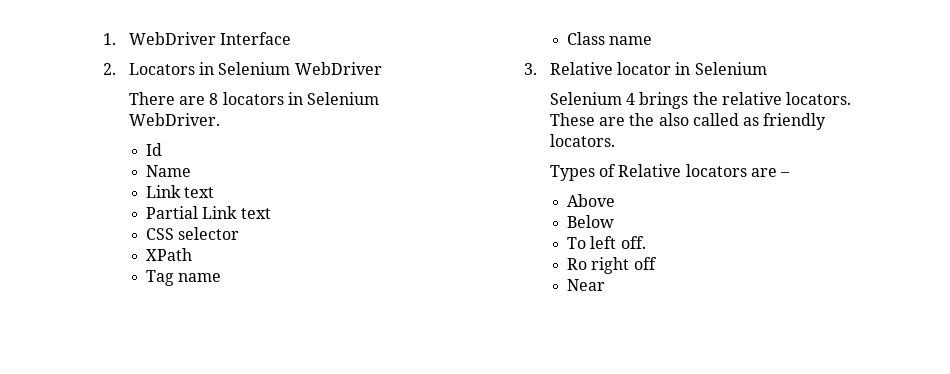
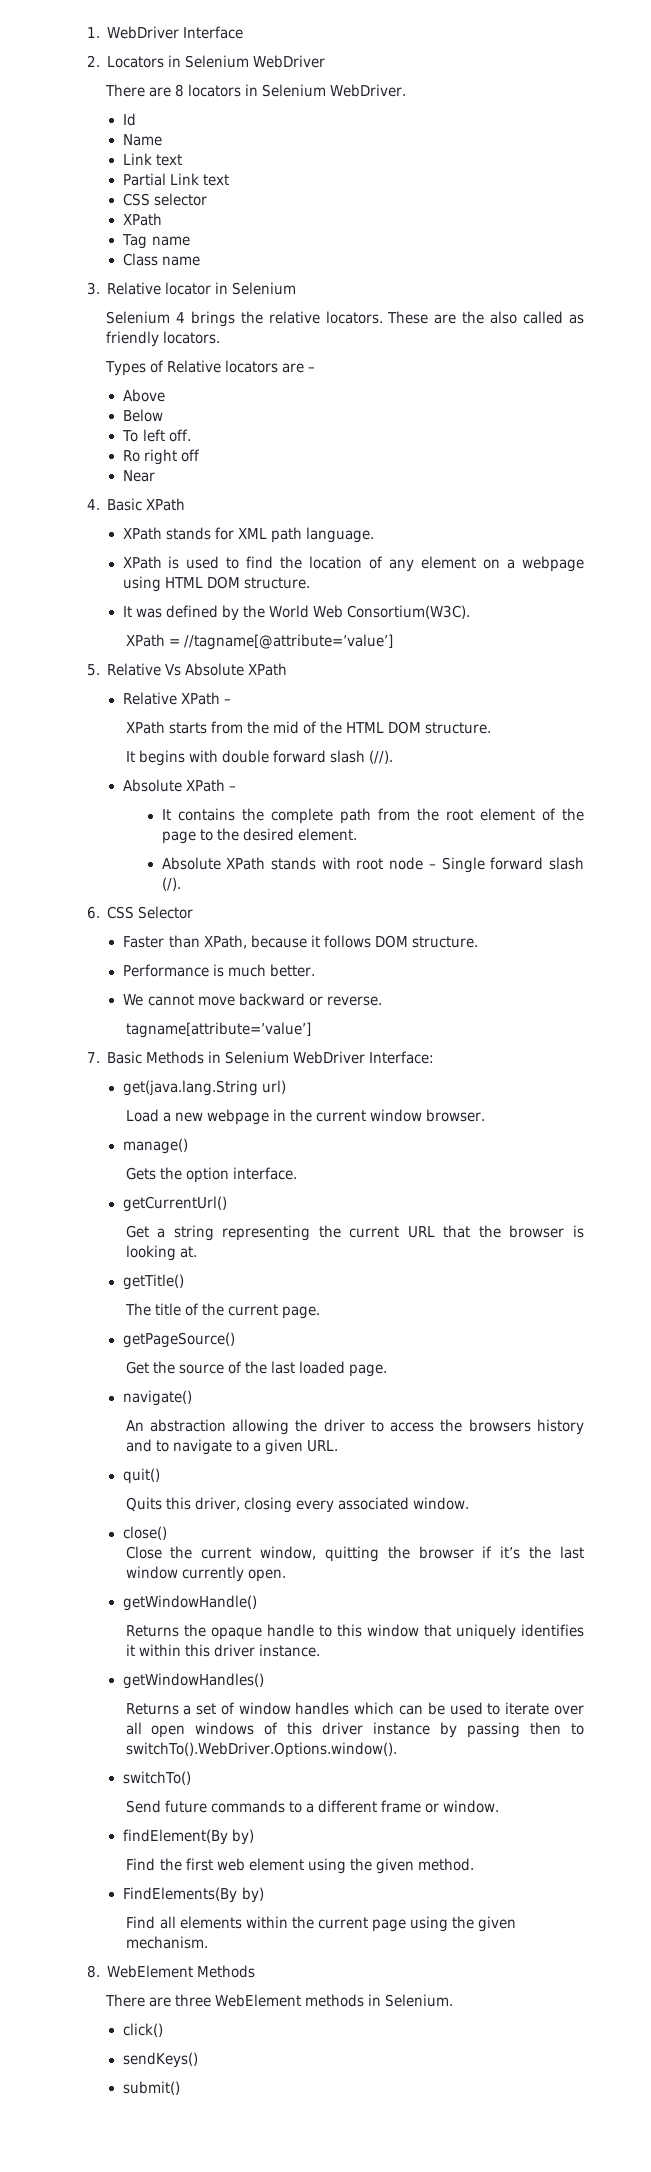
(606, 285) none -> [86,498,186,511] [122,527,374,543] [122,556,584,572] [122,576,310,592] [122,605,470,621] [125,634,393,650] [86,663,288,676] [122,692,231,705] [125,721,491,734] [125,750,393,766] [122,779,236,792] [161,808,584,824] [161,828,357,844] [161,857,584,873] [161,877,181,891] [86,906,194,919] [122,935,478,949] [122,964,315,977] [122,993,382,1006] [125,1022,311,1038] [86,1051,435,1064] [122,1080,286,1096] [125,1109,485,1125] [122,1138,188,1154] [125,1167,297,1183] [122,1196,227,1212] [125,1225,585,1241] [125,1245,197,1261] [122,1274,184,1290] [124,1303,320,1319] [122,1332,235,1348] [125,1361,387,1377] [122,1390,192,1406] [125,1419,585,1435] [125,1439,338,1455] [122,1468,160,1484] [125,1497,469,1513] [122,1526,167,1540] [125,1546,584,1562] [125,1566,286,1582] [122,1595,257,1611] [125,1624,584,1640] [125,1644,320,1657] [122,1673,264,1689] [125,1702,584,1715] [125,1722,584,1738] [125,1742,398,1758] [122,1771,192,1785] [125,1800,499,1813] [122,1829,254,1845] [125,1858,474,1874] [122,1887,264,1903] [125,1916,516,1932] [125,1936,208,1949] [86,1965,256,1978] [105,1994,454,2007] [122,2023,163,2037] [122,2052,198,2068] [122,2081,180,2095] // 4. Basic XPath // XPath stands for XML path language. // XPath is used to find the location of any element on a webpage using HTML DOM structure. // It was defined by the World Web Consortium(W3C). // XPath = //tagname[@attribute=’value’] // 5. Relative Vs Absolute XPath // Relative XPath – // XPath starts from the mid of the HTML DOM structure. // It begins with double forward slash (//). // Absolute XPath – // It contains the complete path from the root element of the page to the desired element. // Absolute XPath stands with root node – Single forward slash (/). // 6. CSS Selector // Faster than XPath, because it follows DOM structure. // Performance is much better. // We cannot move backward or reverse. // tagname[attribute=’value’] // 7. Basic Methods in Selenium WebDriver Interface: // get(java.lang.String url) // Load a new webpage in the current window browser. // manage() // Gets the option interface. // getCurrentUrl() // Get a string representing the current URL that the browser is looking at. // getTitle() // The title of the current page. // getPageSource() // Get the source of the last loaded page. // navigate() // An abstraction allowing the driver to access the browsers history and to navigate to a given URL. // quit() // Quits this driver, closing every associated window. // close() // Close the current window, quitting the browser if it’s the last window currently open. // getWindowHandle() // Returns the opaque handle to this window that uniquely identifies it within this driver instance. // getWindowHandles() // Returns a set of window handles which can be used to iterate over all open windows of this driver instance by passing then to switchTo().WebDriver.Options.window(). // switchTo() // Send future commands to a different frame or window. // findElement(By by) // Find the first web element using the given method. // FindElements(By by) // Find all elements within the current page using the given mechanism. // 8. WebElement Methods // There are three WebElement methods in Selenium. // click() // sendKeys() // submit()

